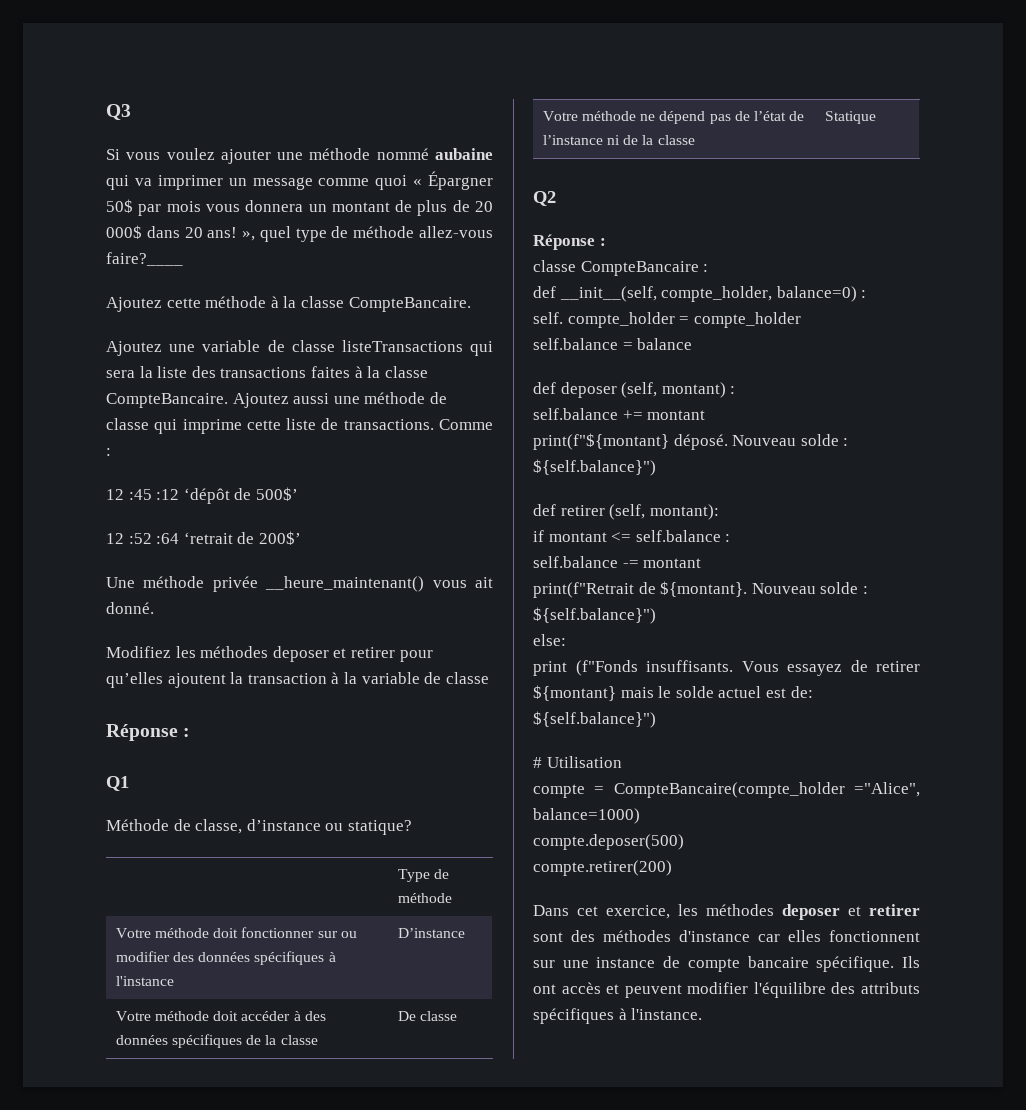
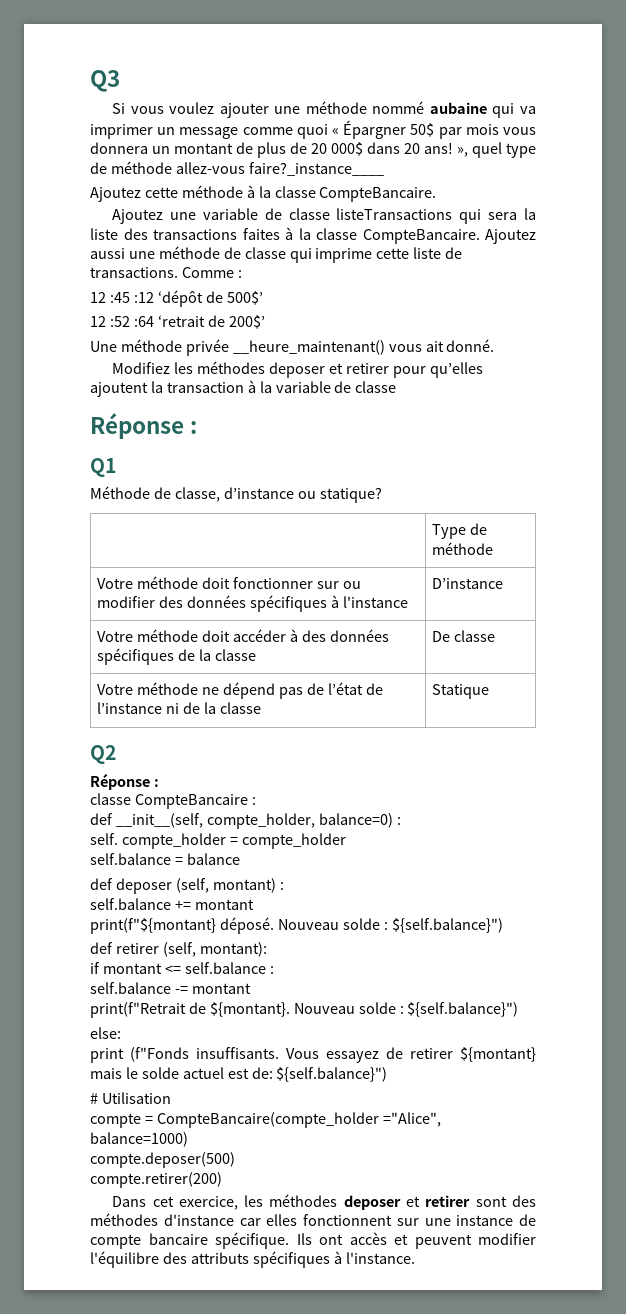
[106,252,183,266] faire?____ -> [248,162,384,176] faire?_instance____

